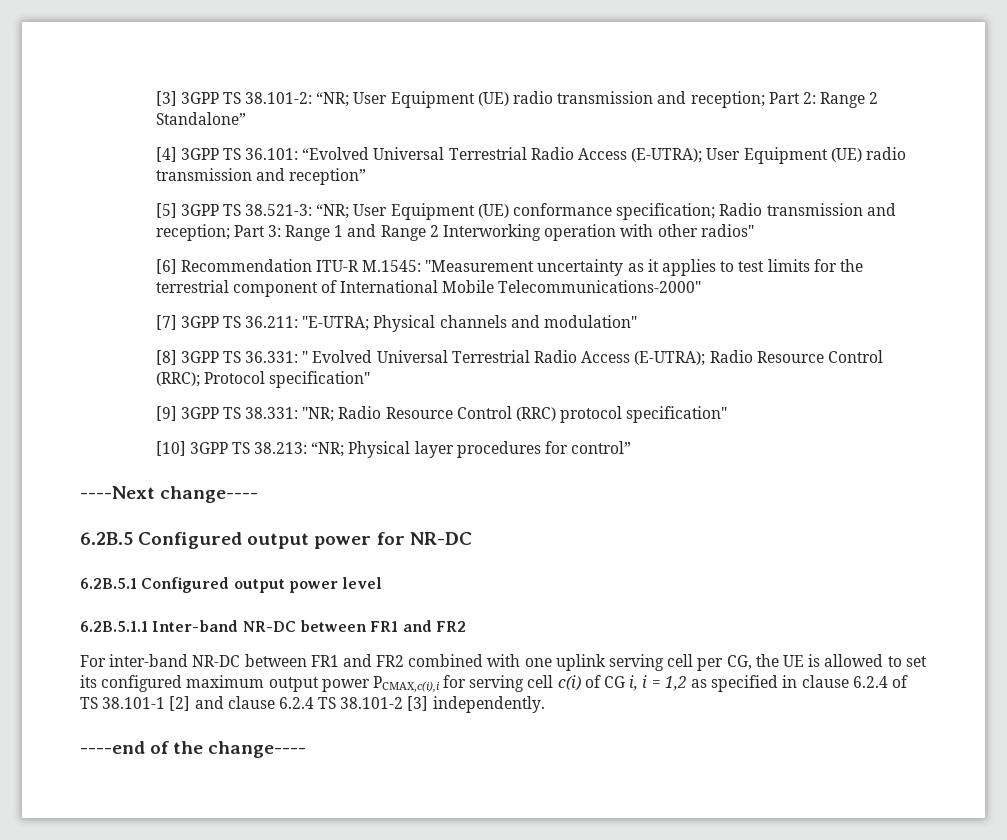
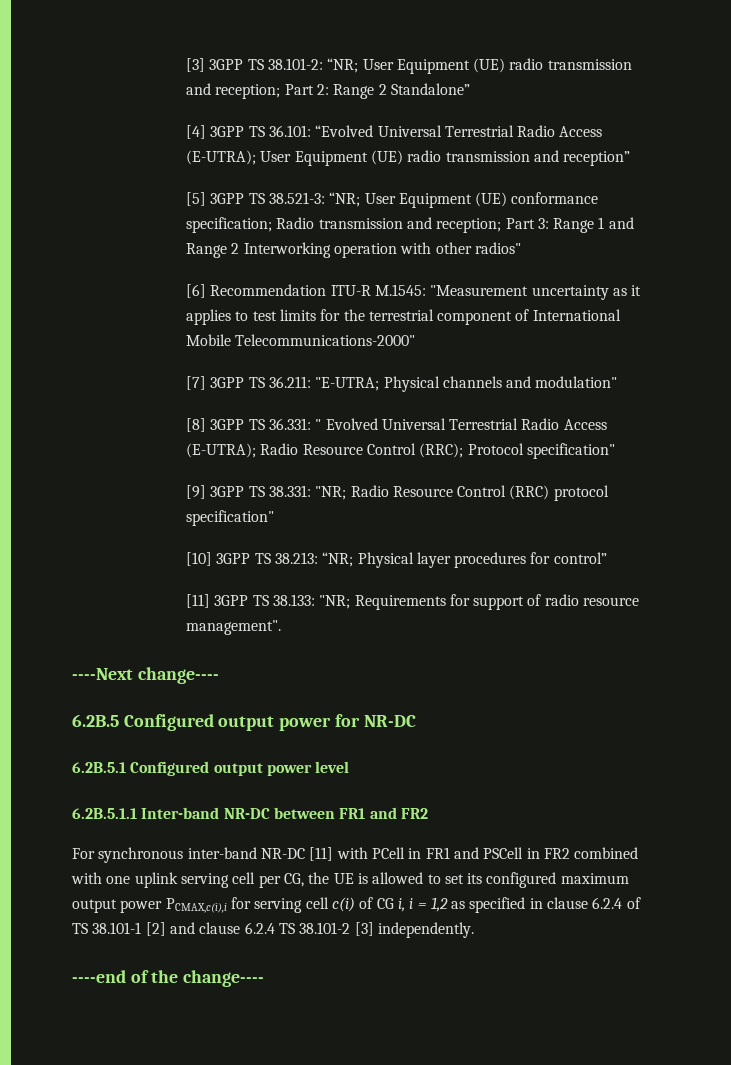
(632, 447) none -> [185,594,640,610] [185,620,281,635] // [11] 3GPP TS 38.133: "NR; Requirements for support of radio resource management".
(106, 661) none -> [98,847,184,863] synchronous
[244,654,372,667] between FR1 and -> [309,847,540,861] [11] with PCell in FR1 and PSCell in

